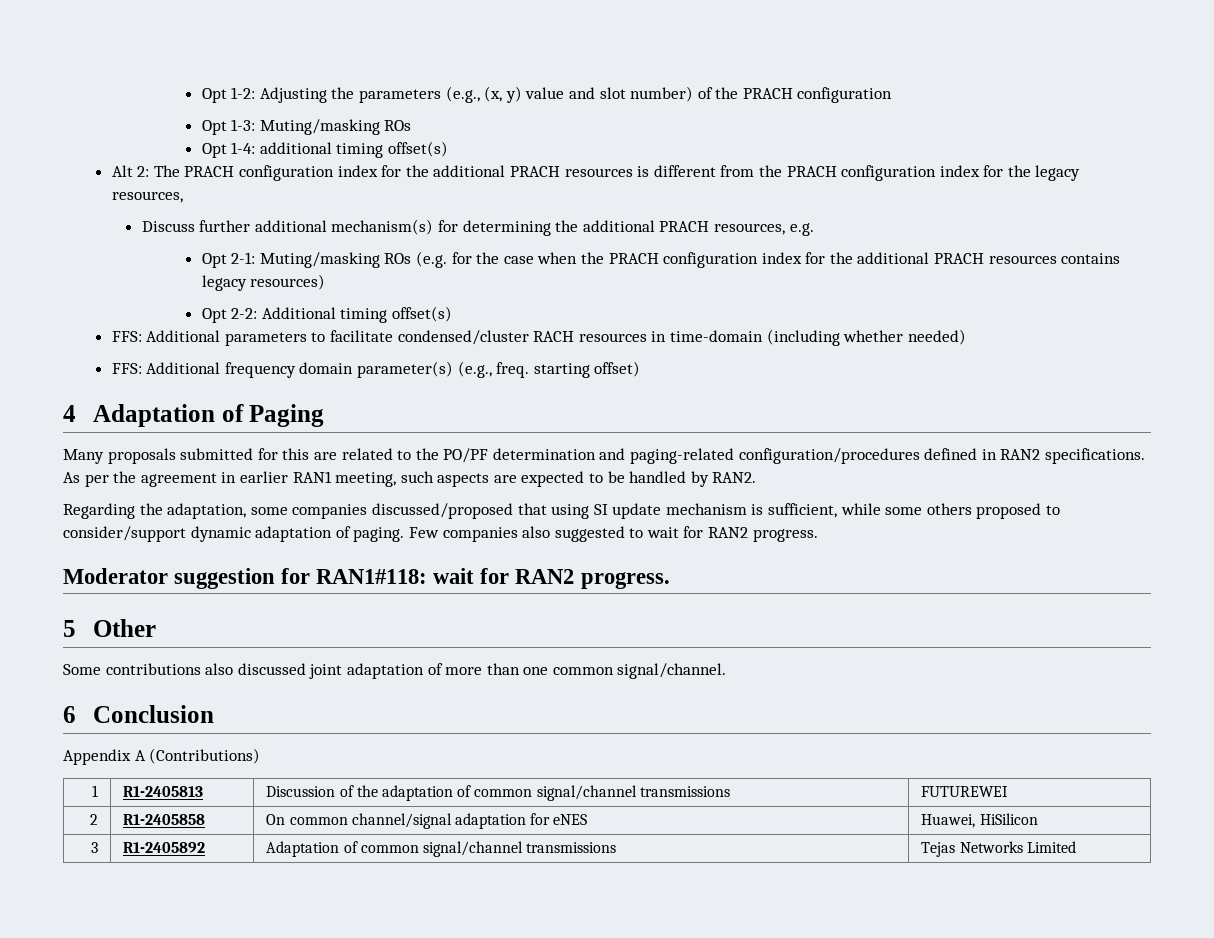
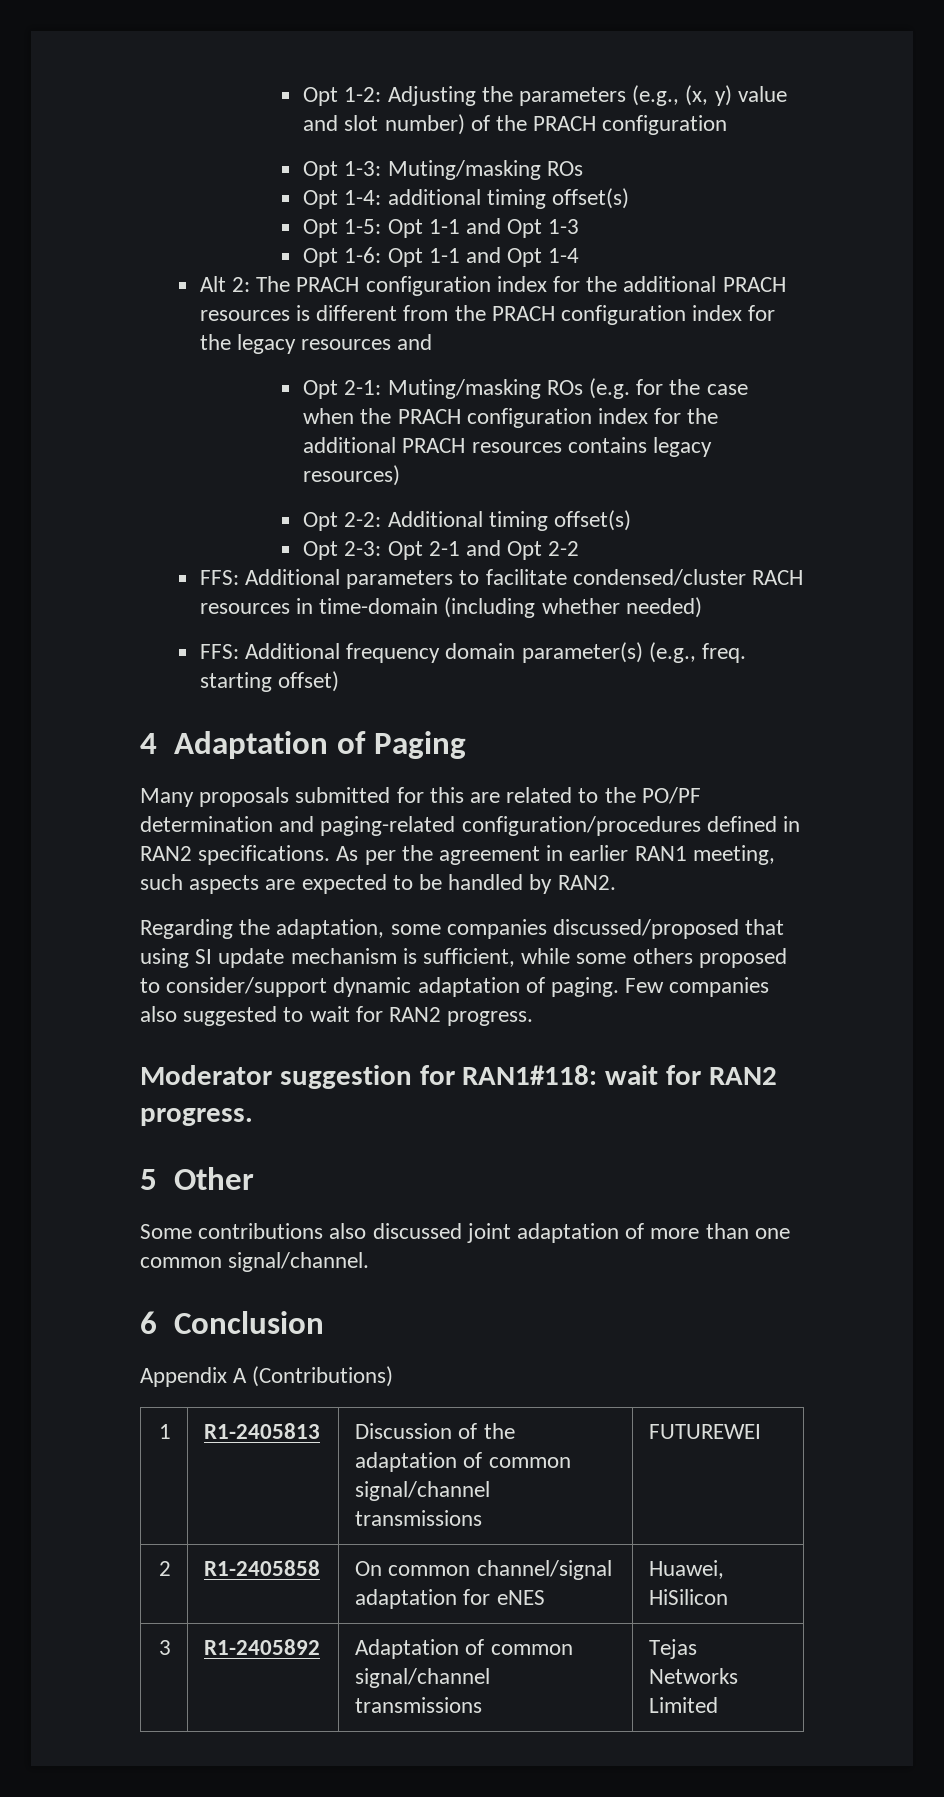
(448, 149) none -> [303,218,580,238] [303,247,580,267] // Opt 1-5: Opt 1-1 and Opt 1-3 // Opt 1-6: Opt 1-1 and Opt 1-4
[111,191,183,203] [141,219,814,236] resources, // Discuss further additional mechanism(s) for determining the additional PRACH resources, e.g. -> [301,334,433,350] resources and
(452, 314) none -> [303,540,580,560] // Opt 2-3: Opt 2-1 and Opt 2-2

